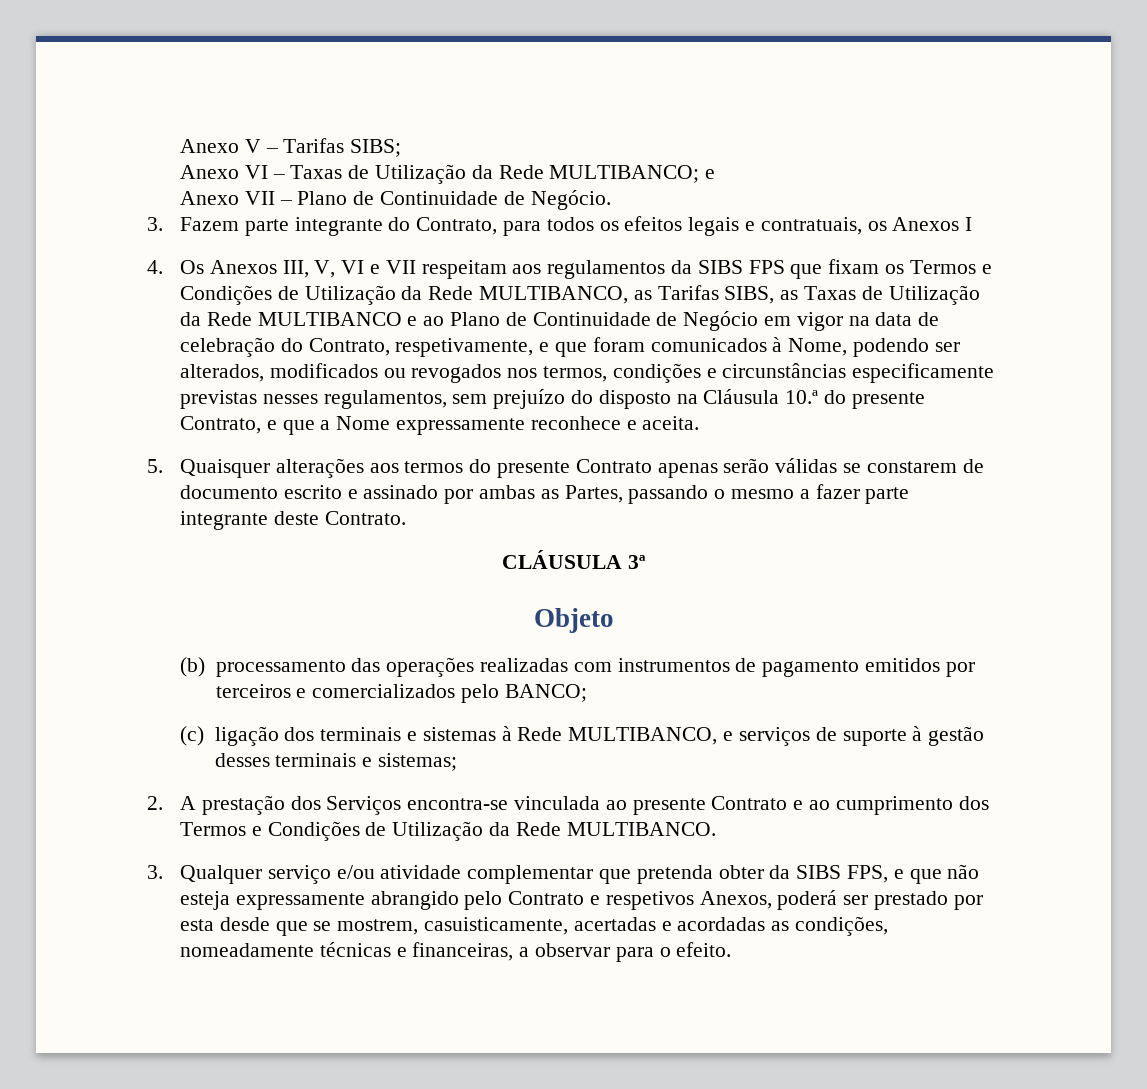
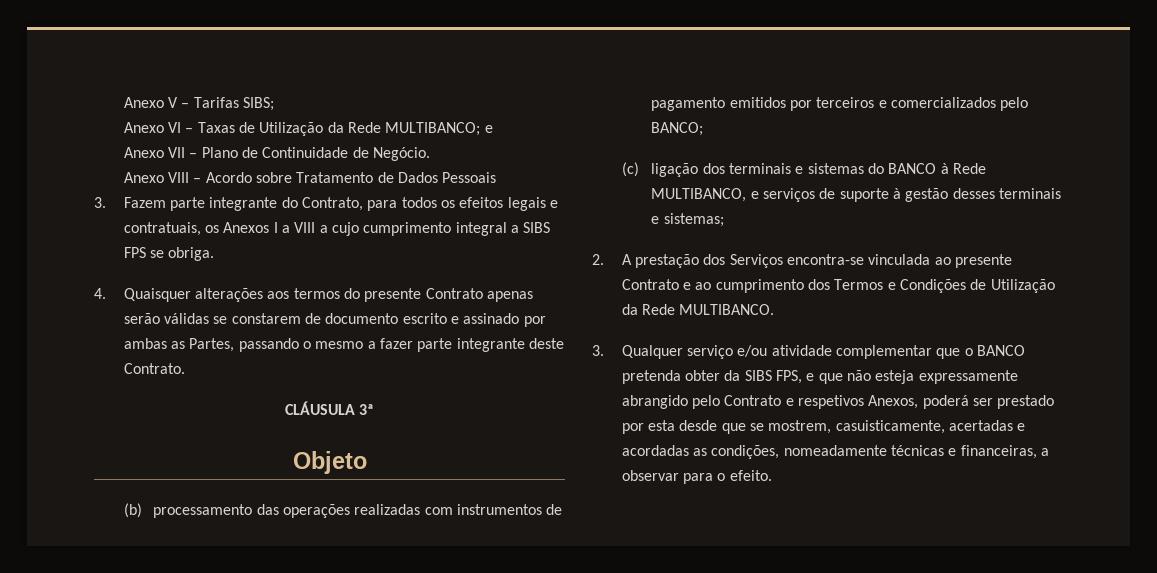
(611, 200) none -> [123,172,497,183] // Anexo VIII – Acordo sobre Tratamento de Dados Pessoais
[147,259,992,279] [179,285,980,305] [179,311,940,331] [179,337,960,357] [179,363,995,383] [179,389,925,409] [179,416,700,435] [147,459,163,473] // 4. Os Anexos III, V, VI e VII respeitam aos regulamentos da SIBS FPS que fixam os Termos e Condições de Utilização da Rede MULTIBANCO, as Tarifas SIBS, as Taxas de Utilização da Rede MULTIBANCO e ao Plano de Continuidade de Negócio em vigor na data de celebração do Contrato, respetivamente, e que foram comunicados à Nome, podendo ser alterados, modificados ou revogados nos termos, condições e circunstâncias especificamente previstas nesses regulamentos, sem prejuízo do disposto na Cláusula 10.ª do presente Contrato, e que a Nome expressamente reconhece e aceita. // 5. -> [281,222,551,236] [123,247,215,261] [94,288,106,299] a VIII a cujo cumprimento integral a SIBS FPS se obriga. // 4.
(496, 734) none -> [867,163,937,174] do BANCO
(631, 876) none -> [964,345,1025,356] o BANCO

